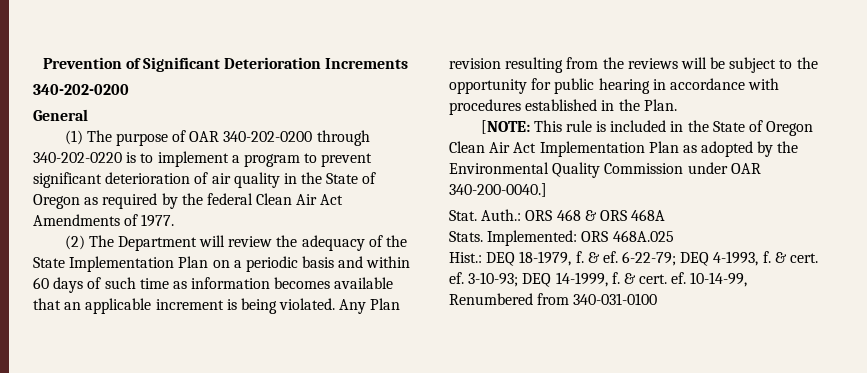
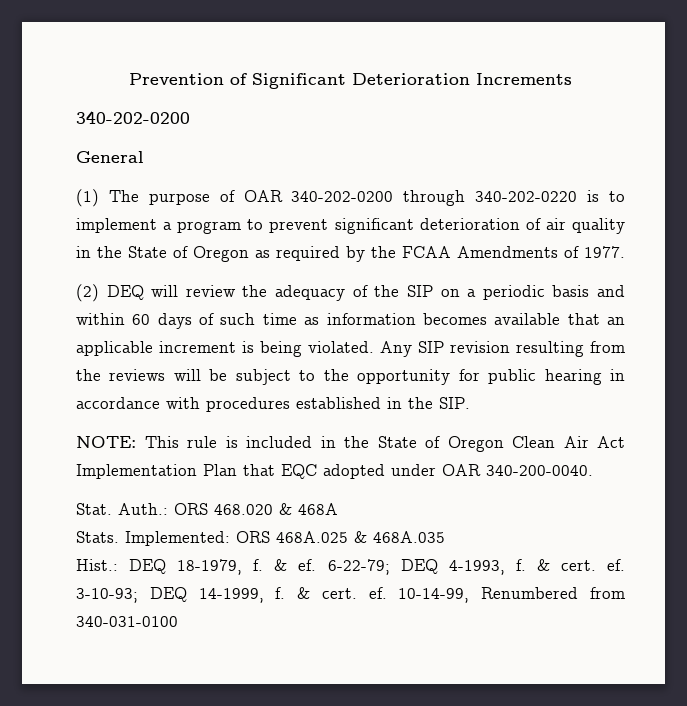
[206,193,344,205] federal Clean Air Act -> [402,246,451,258] FCAA
[88,235,197,251] The Department -> [106,285,144,300] DEQ
[33,256,209,272] State Implementation Plan -> [406,285,433,297] SIP
[370,298,401,310] Plan -> [418,341,444,353] SIP
[643,99,677,111] [480,120,530,134] Plan. // [NOTE: -> [439,397,470,409] [76,436,136,448] SIP. // NOTE:
[682,141,799,157] [449,162,684,178] as adopted by the Environmental Quality Commission -> [243,464,385,479] that EQC adopted
[449,183,547,197] 340-200-0040.] -> [486,465,593,476] 340-200-0040.
[556,209,627,221] 468 & ORS -> [214,503,292,515] 468.020 &
(674, 236) none -> [354,531,445,543] & 468A.035

